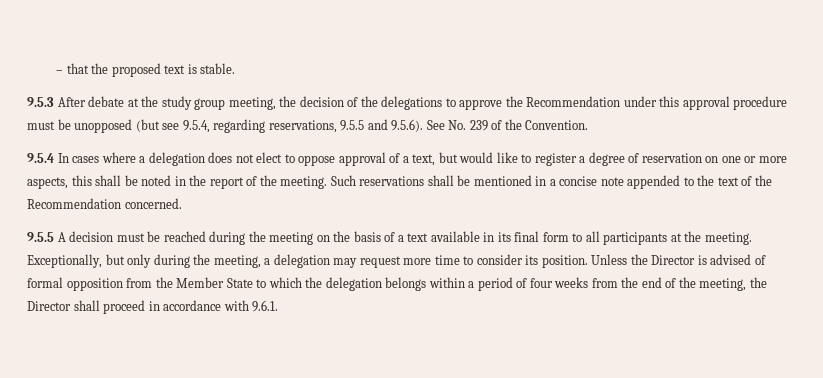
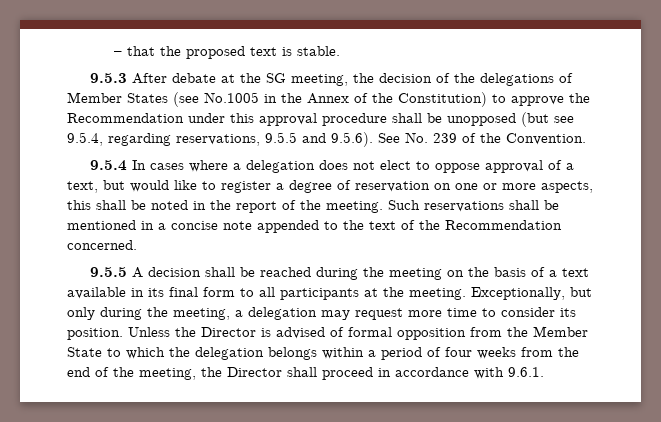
[161,96,226,110] study group -> [265,73,286,83] SG
(443, 103) none -> [558,73,573,83] [67,92,487,107] of Member States (see No.1005 in the Annex of the Constitution)
[27,121,55,130] must -> [392,113,422,123] shall
[116,233,145,242] must -> [204,267,235,277] shall

